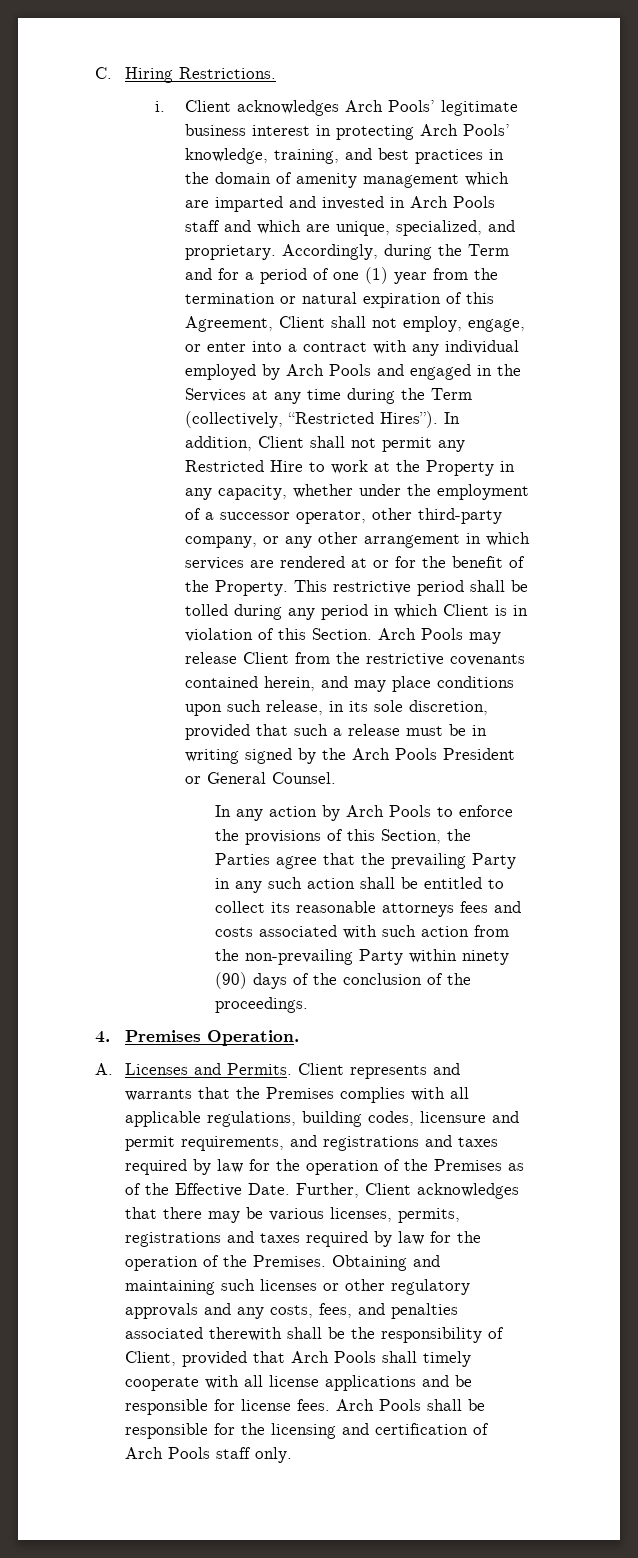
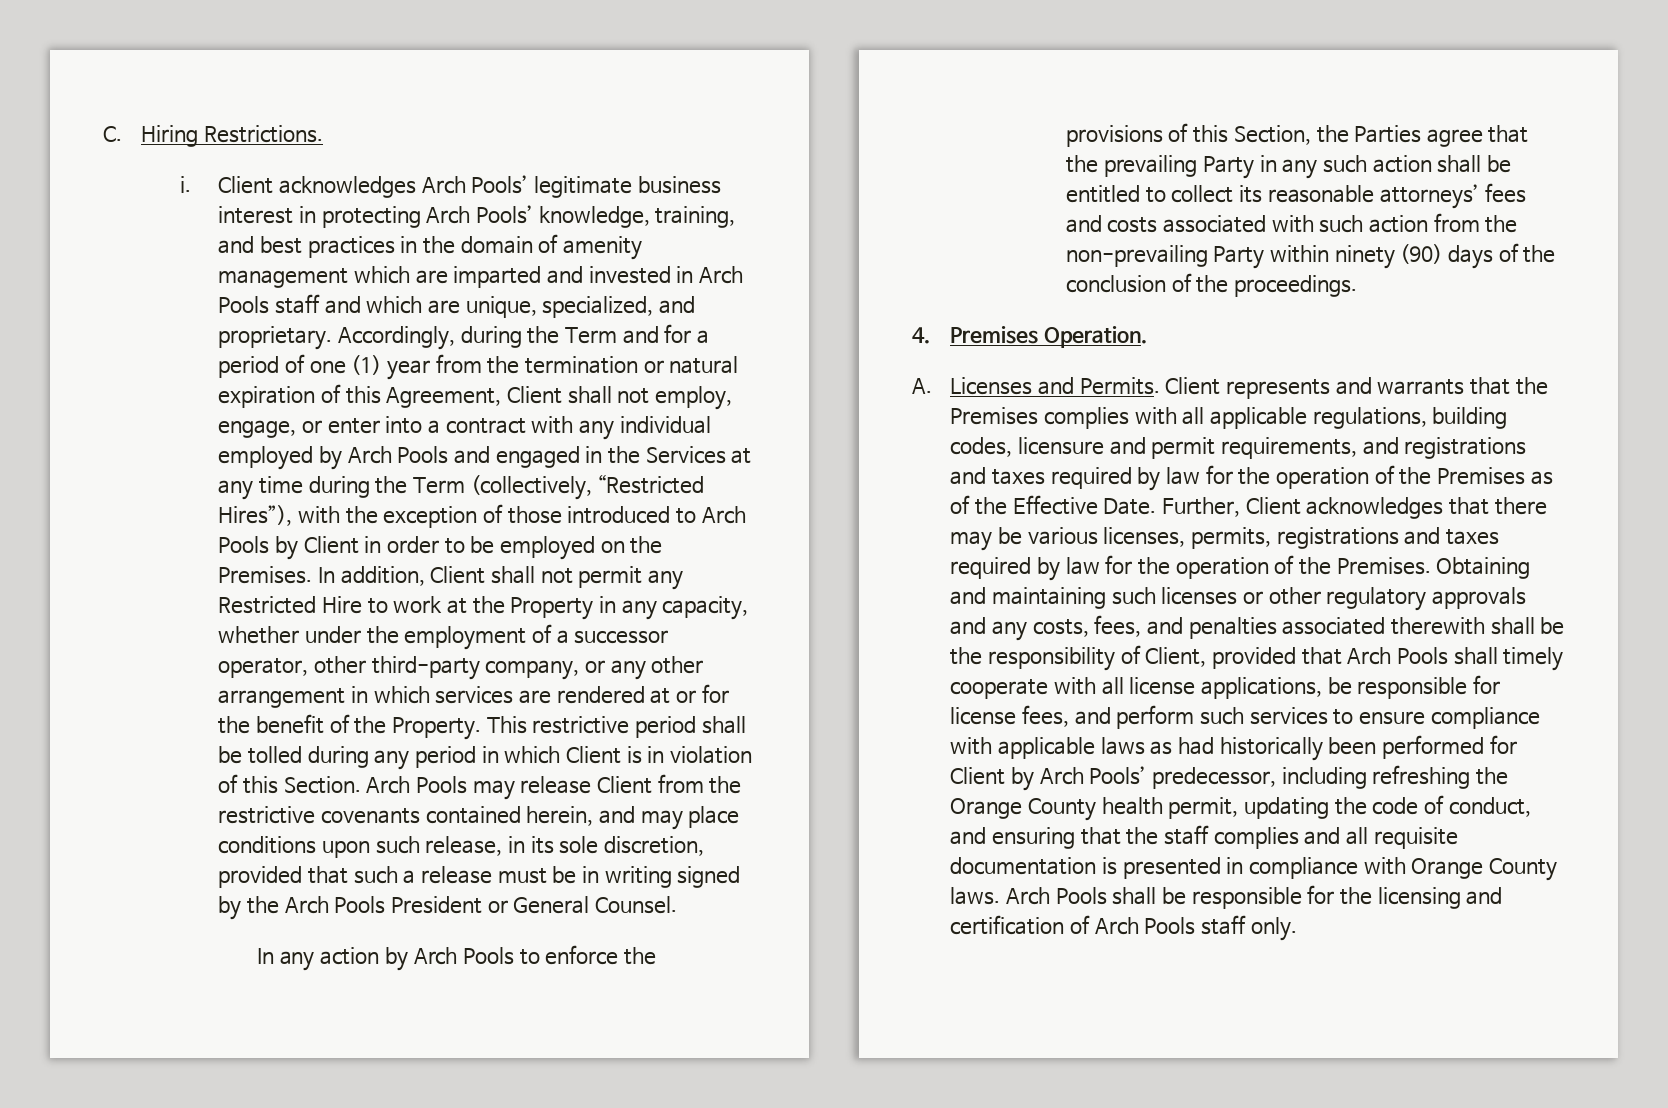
[380,411,439,428] Hires”). -> [218,504,746,528] [218,536,663,560] [218,566,313,584] Hires”), with the exception of those introduced to Arch Pools by Client in order to be employed on the Premises.
[382,903,455,917] attorneys -> [1380,184,1480,209] attorneys’
[325,1375,450,1391] applications and -> [1201,677,1323,699] applications,
[297,1399,331,1411] fees. -> [1022,705,1540,729] [950,735,1517,761] [950,765,1509,791] [950,795,1531,821] [950,825,1458,849] [950,857,1558,881] [950,887,1001,905] fees, and perform such services to ensure compliance with applicable laws as had historically been performed for Client by Arch Pools’ predecessor, including refreshing the Orange County health permit, updating the code of conduct, and ensuring that the staff complies and all requisite documentation is presented in compliance with Orange County laws.

